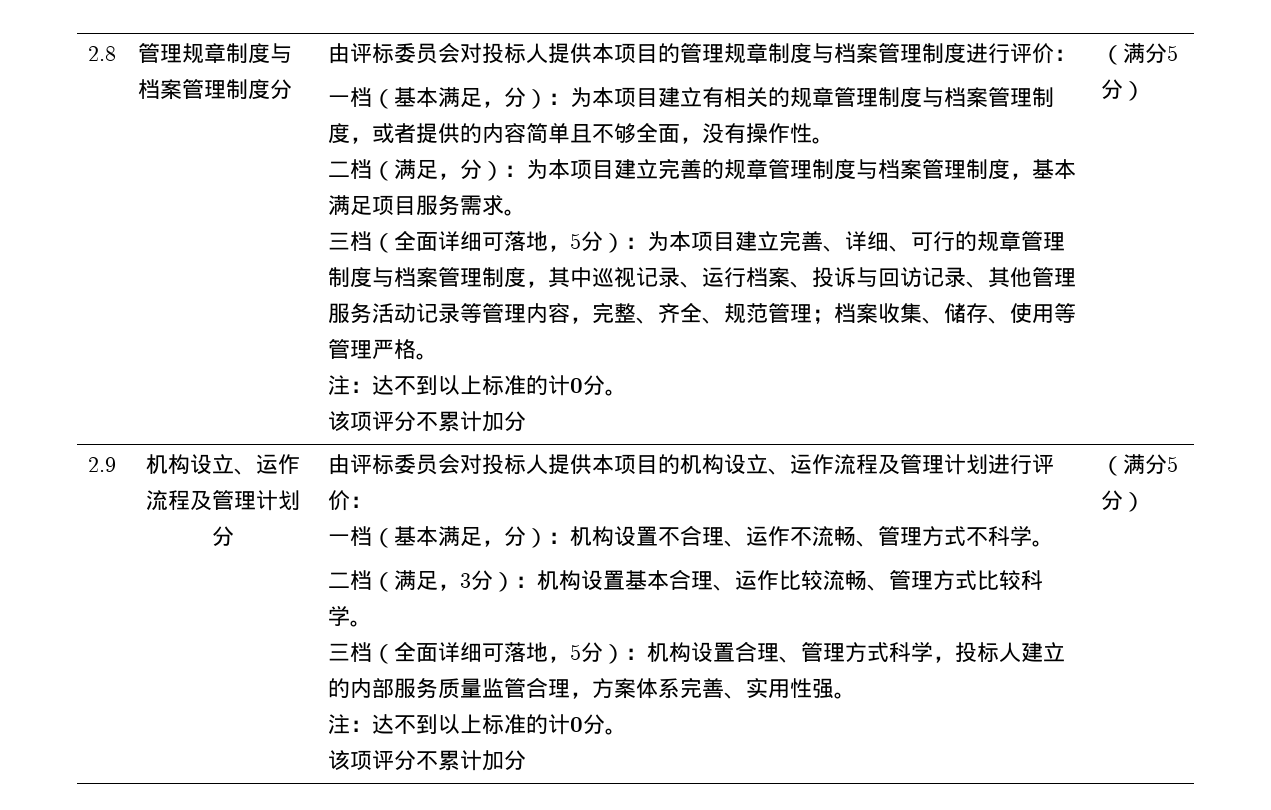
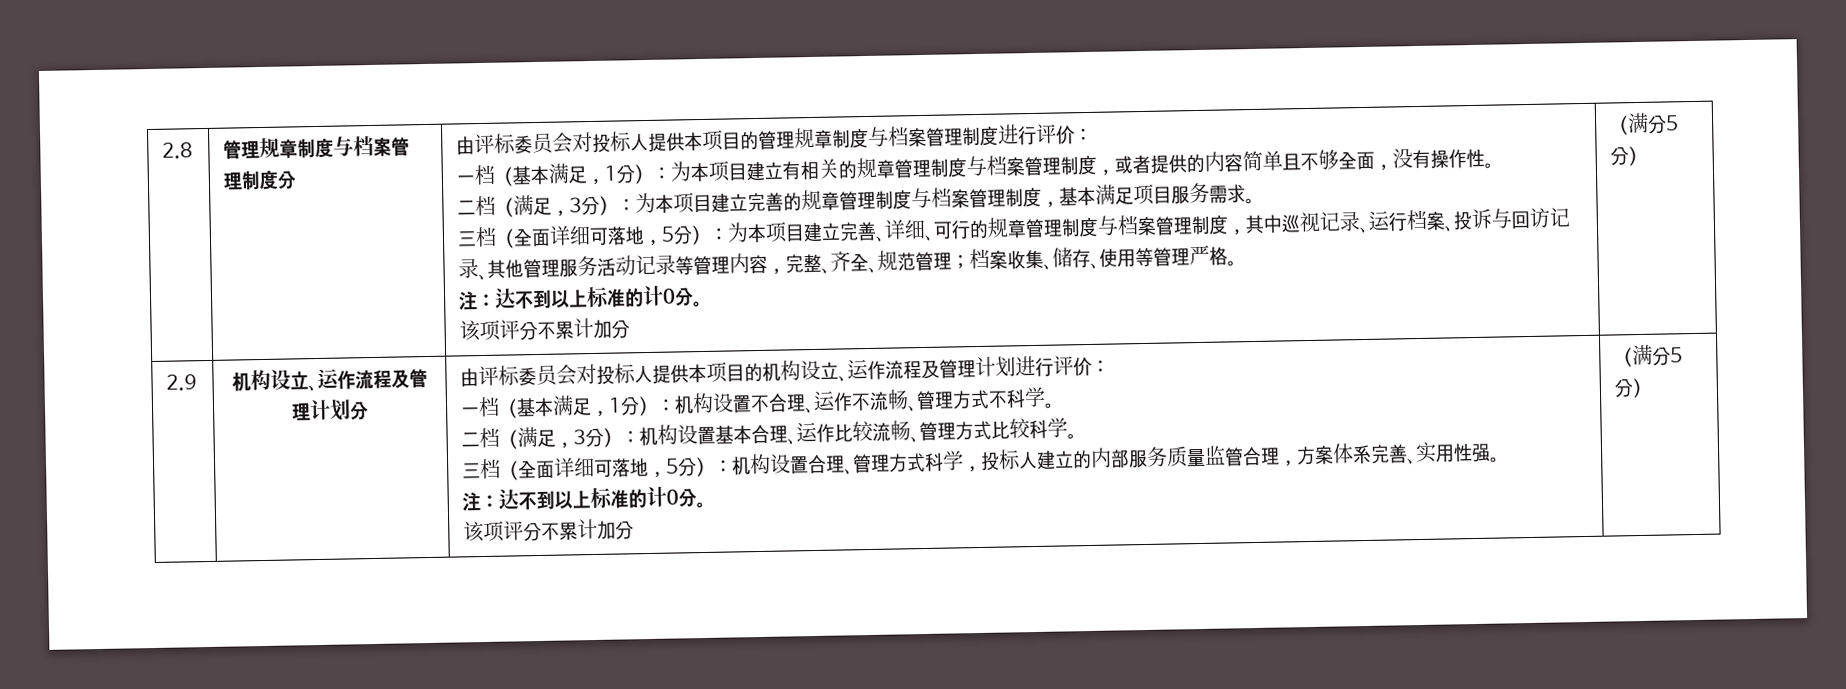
(504, 104) none -> [604,165,618,181] 1
(460, 176) none -> [569,197,583,213] 3
(504, 543) none -> [608,397,623,413] 1

